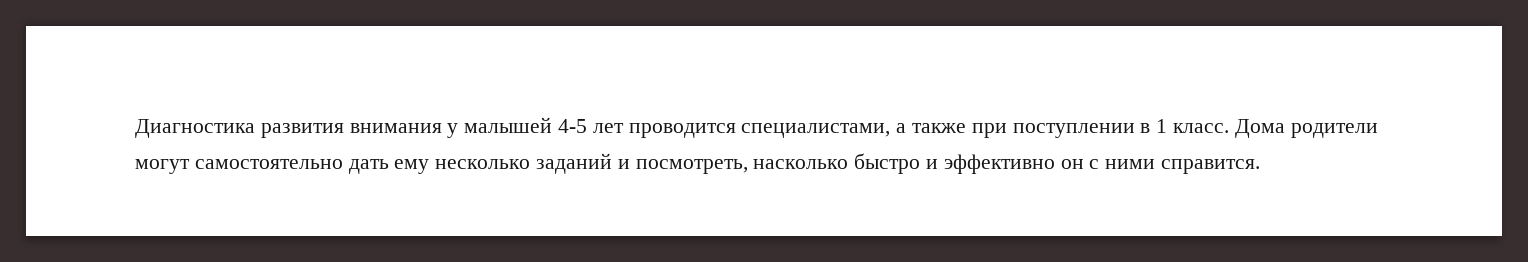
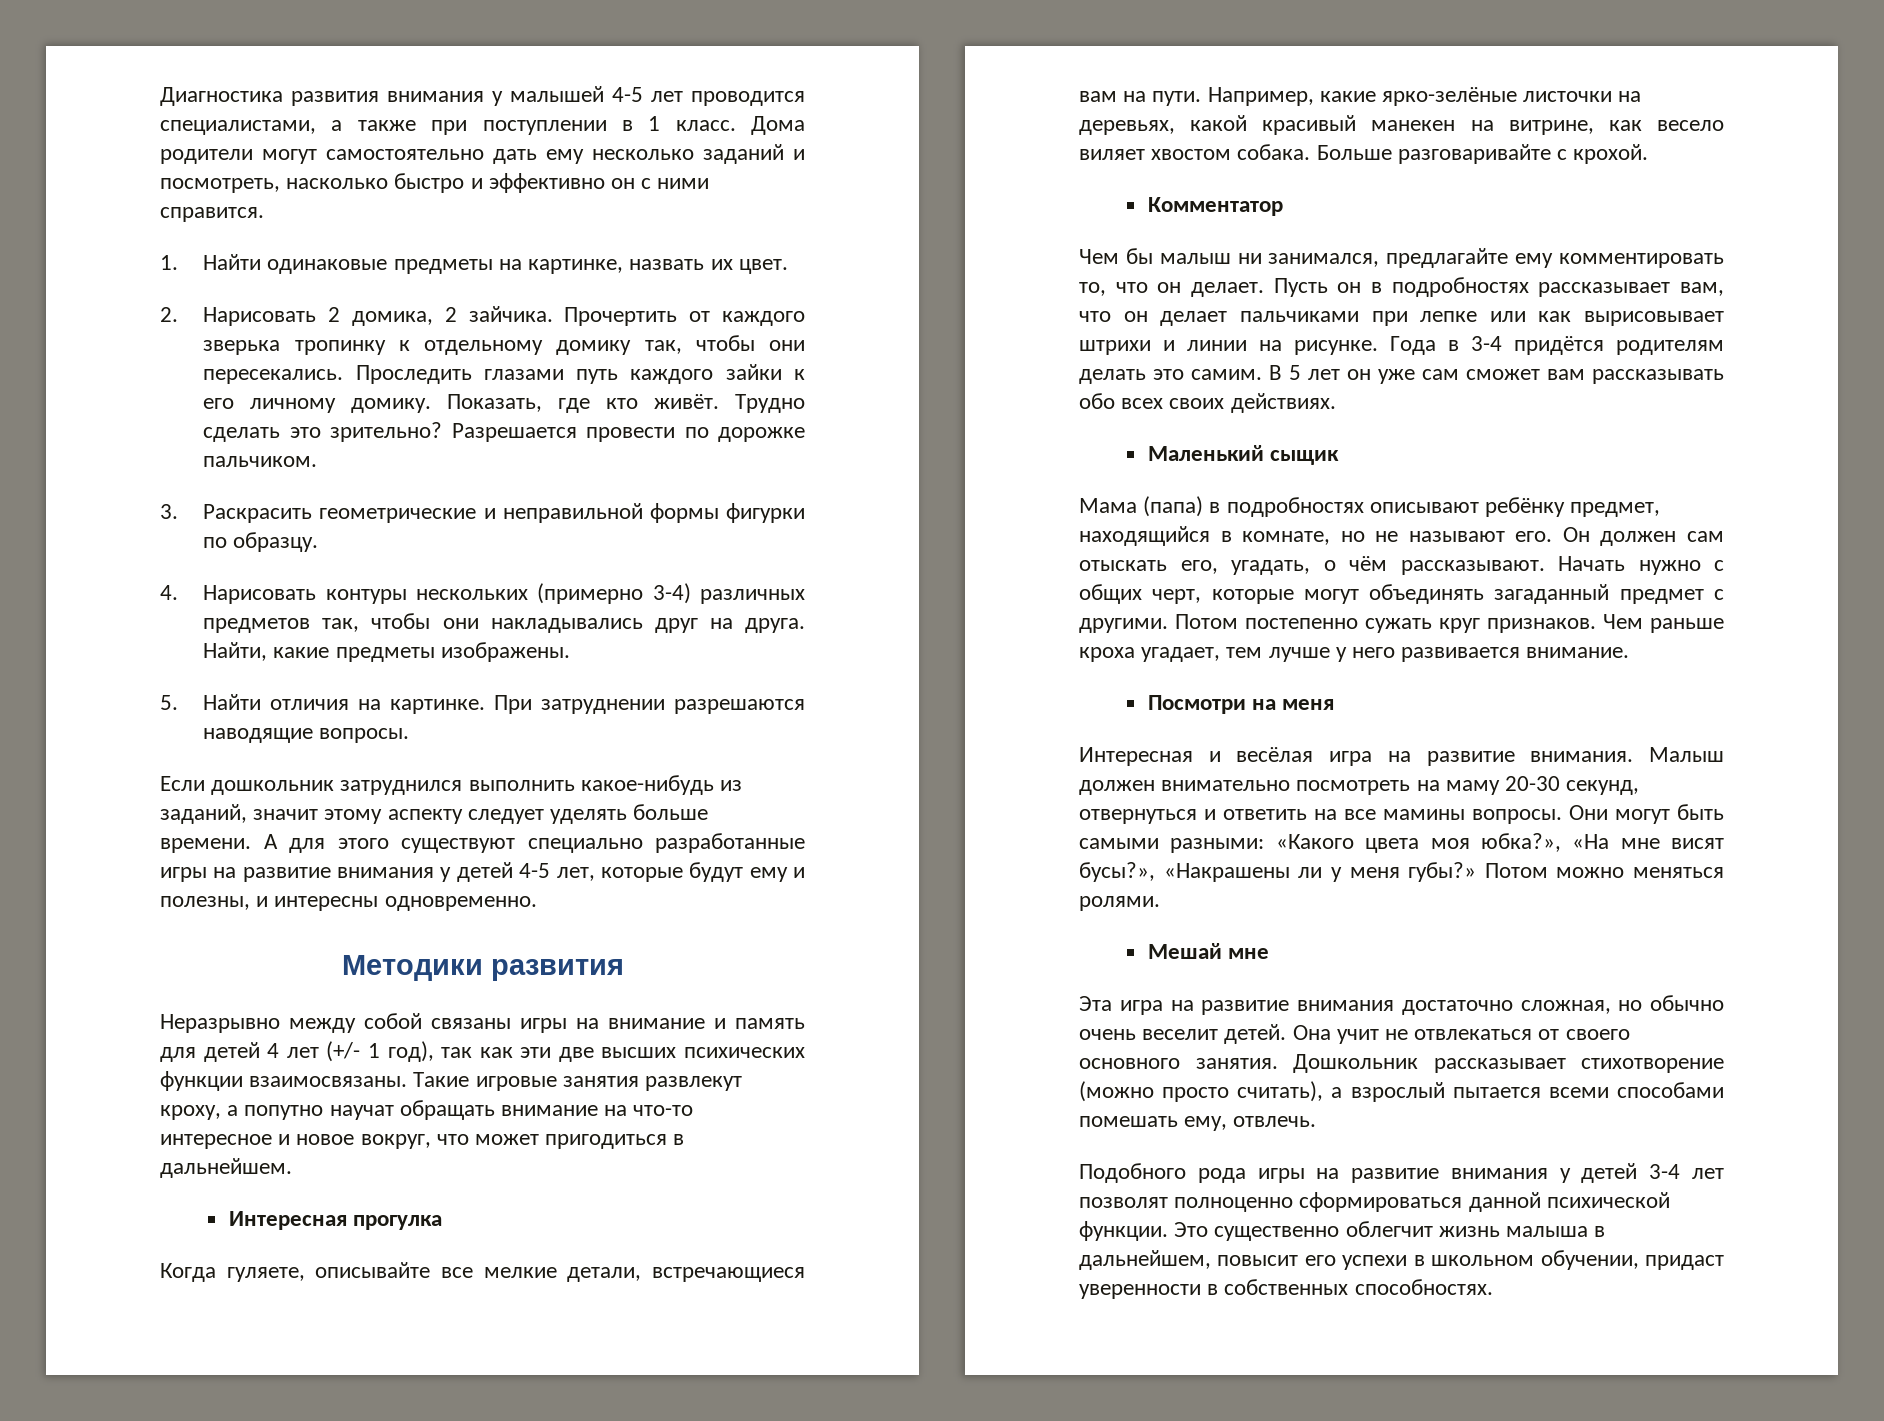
(1261, 166) none -> [160,254,788,274] [160,306,805,326] [203,335,805,355] [203,364,806,384] [203,394,805,413] [203,422,805,442] [203,456,318,467] [160,503,805,523] [203,532,319,552] [160,583,805,604] [203,613,805,633] [203,642,570,662] [160,694,805,714] [203,728,410,743] [160,775,743,795] [160,804,709,824] [160,833,805,853] [160,862,806,882] [160,896,537,911] [341,955,624,981] [160,1013,805,1033] [160,1041,805,1062] [160,1071,743,1091] [160,1100,694,1120] [160,1134,685,1149] [160,1158,292,1178] [228,1211,442,1230] [160,1262,806,1282] [1079,87,1642,106] [1079,115,1724,135] [1079,144,1649,164] [1147,197,1283,216] [1079,248,1724,268] [1079,277,1724,297] [1079,311,1724,326] [1079,336,1724,355] [1079,365,1724,384] [1079,393,1336,413] [1147,445,1339,465] [1079,496,1661,517] [1079,526,1724,546] [1079,556,1724,575] [1079,584,1724,604] [1079,614,1724,633] [1079,647,1630,662] [1147,695,1334,714] [1079,747,1724,766] [1079,776,1640,795] [1079,804,1724,824] [1079,833,1724,853] [1079,862,1724,882] [1079,896,1160,911] [1147,943,1269,959] [1079,995,1724,1015] [1079,1024,1630,1044] [1079,1054,1724,1073] [1079,1081,1724,1102] [1079,1116,1317,1131] [1079,1163,1724,1183] [1079,1192,1670,1212] [1079,1221,1606,1241] [1079,1250,1724,1270] [1079,1279,1493,1299] // 1. Найти одинаковые предметы на картинке, назвать их цвет. // 2. Нарисовать 2 домика, 2 зайчика. Прочертить от каждого зверька тропинку к отдельному домику так, чтобы они пересекались. Проследить глазами путь каждого зайки к его личному домику. Показать, где кто живёт. Трудно сделать это зрительно? Разрешается провести по дорожке пальчиком. // 3. Раскрасить геометрические и неправильной формы фигурки по образцу. // 4. Нарисовать контуры нескольких (примерно 3-4) различных предметов так, чтобы они накладывались друг на друга. Найти, какие предметы изображены. // 5. Найти отличия на картинке. При затруднении разрешаются наводящие вопросы. // Если дошкольник затруднился выполнить какое-нибудь из заданий, значит этому аспекту следует уделять больше времени. А для этого существуют специально разработанные игры на развитие внимания у детей 4-5 лет, которые будут ему и полезны, и интересны одновременно. // Методики развития // Неразрывно между собой связаны игры на внимание и память для детей 4 лет (+/- 1 год), так как эти две высших психических функции взаимосвязаны. Такие игровые занятия развлекут кроху, а попутно научат обращать внимание на что-то интересное и новое вокруг, что может пригодиться в дальнейшем. // Интересная прогулка // Когда гуляете, описывайте все мелкие детали, встречающиеся вам на пути. Например, какие ярко-зелёные листочки на деревьях, какой красивый манекен на витрине, как весело виляет хвостом собака. Больше разговаривайте с крохой. // Комментатор // Чем бы малыш ни занимался, предлагайте ему комментировать то, что он делает. Пусть он в подробностях рассказывает вам, что он делает пальчиками при лепке или как вырисовывает штрихи и линии на рисунке. Года в 3-4 придётся родителям делать это самим. В 5 лет он уже сам сможет вам рассказывать обо всех своих действиях. // Маленький сыщик // Мама (папа) в подробностях описывают ребёнку предмет, находящийся в комнате, но не называют его. Он должен сам отыскать его, угадать, о чём рассказывают. Начать нужно с общих черт, которые могут объединять загаданный предмет с другими. Потом постепенно сужать круг признаков. Чем раньше кроха угадает, тем лучше у него развивается внимание. // Посмотри на меня // Интересная и весёлая игра на развитие внимания. Малыш должен внимательно посмотреть на маму 20-30 секунд, отвернуться и ответить на все мамины вопросы. Они могут быть самыми разными: «Какого цвета моя юбка?», «На мне висят бусы?», «Накрашены ли у меня губы?» Потом можно меняться ролями. // Мешай мне // Эта игра на развитие внимания достаточно сложная, но обычно очень веселит детей. Она учит не отвлекаться от своего основного занятия. Дошкольник рассказывает стихотворение (можно просто считать), а взрослый пытается всеми способами помешать ему, отвлечь. // Подобного рода игры на развитие внимания у детей 3-4 лет позволят полноценно сформироваться данной психической функции. Это существенно облегчит жизнь малыша в дальнейшем, повысит его успехи в школьном обучении, придаст уверенности в собственных способностях.

